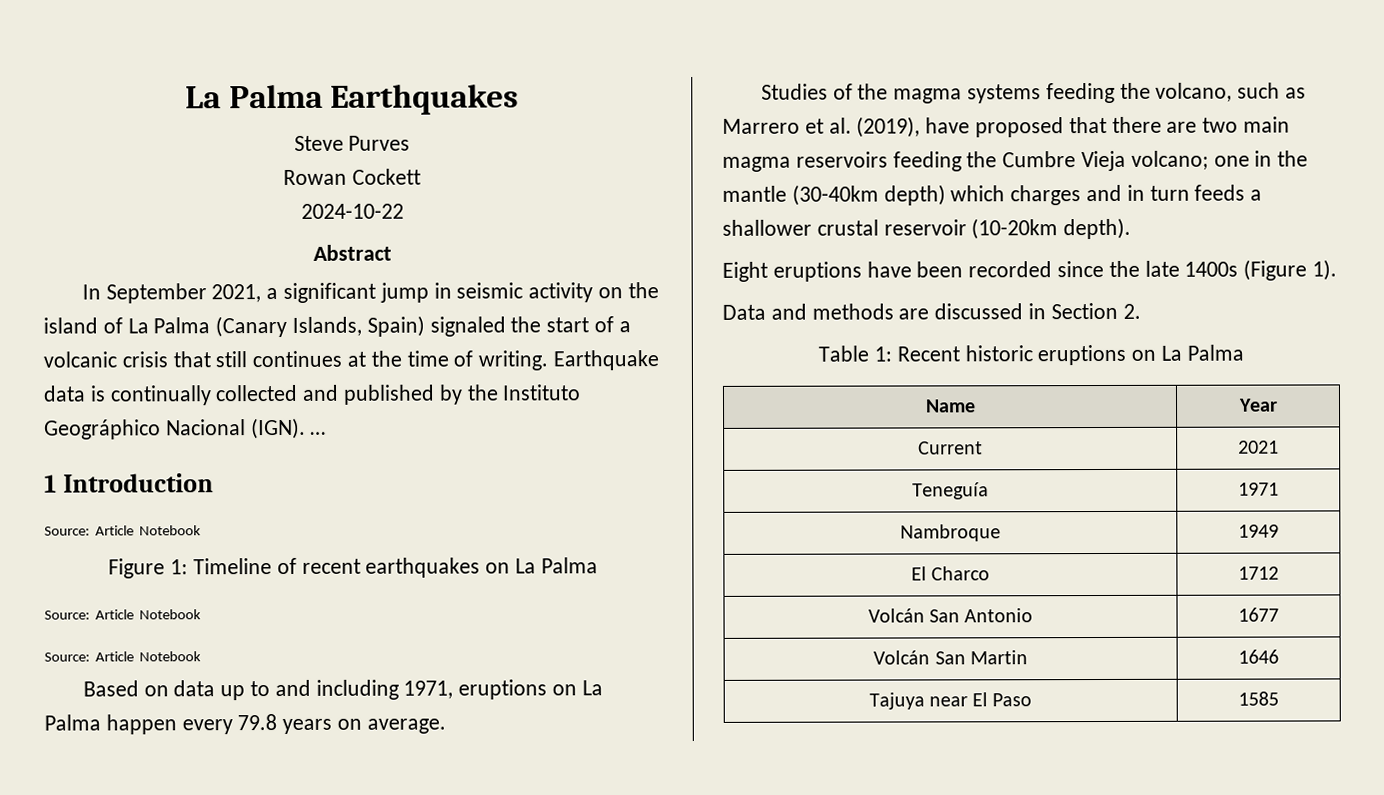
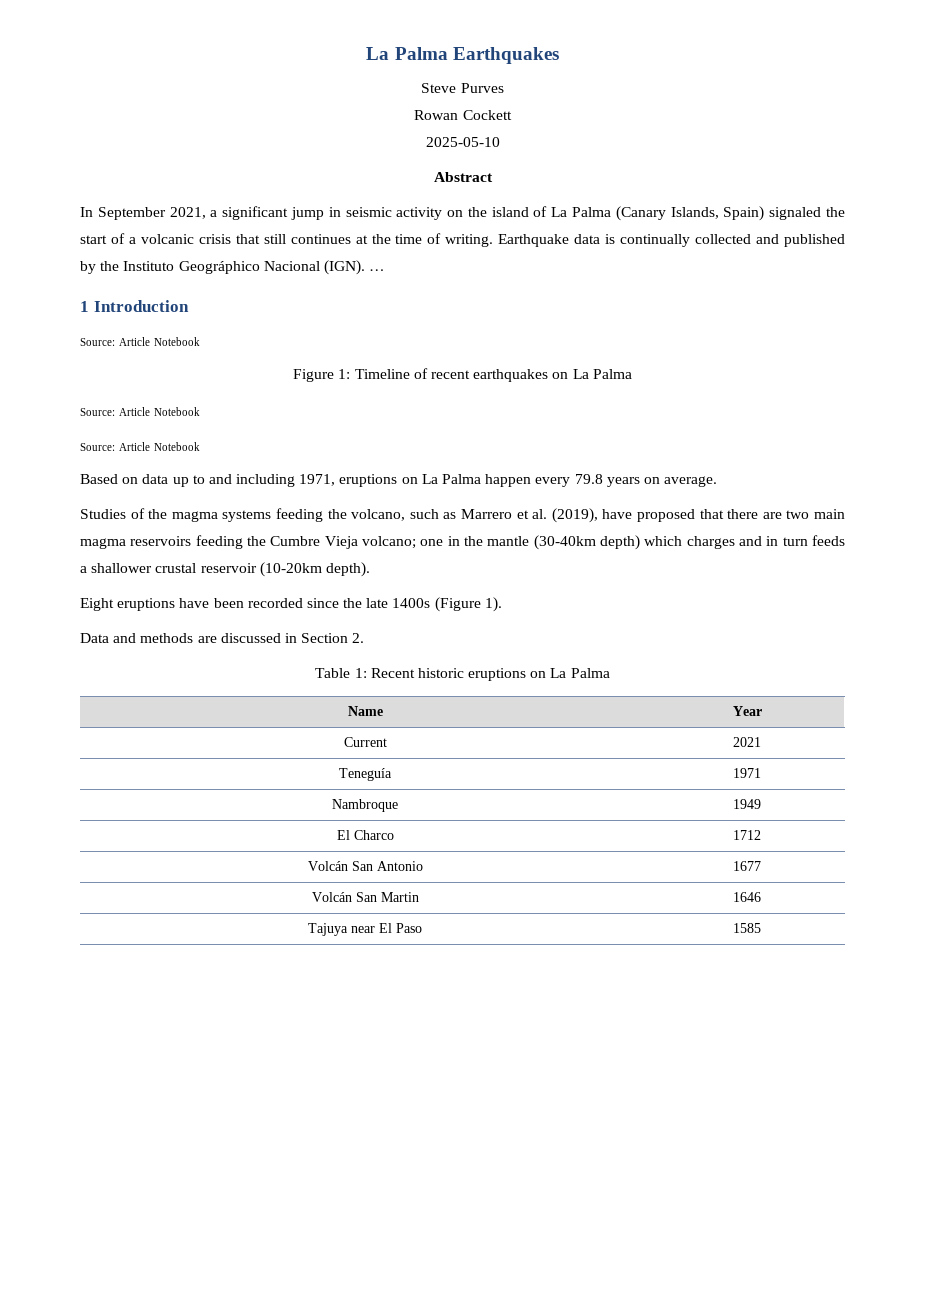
[300,203,404,219] 2024-10-22 -> [425,137,500,147] 2025-05-10

